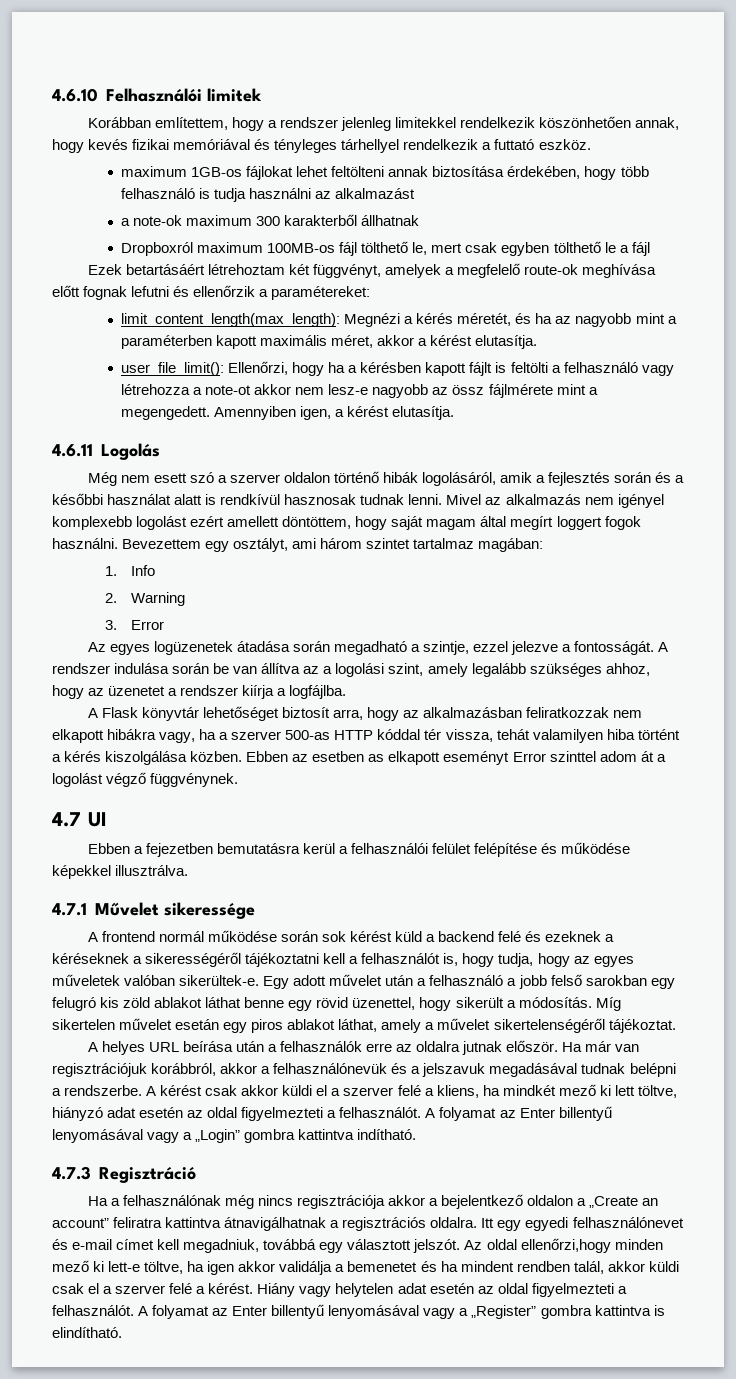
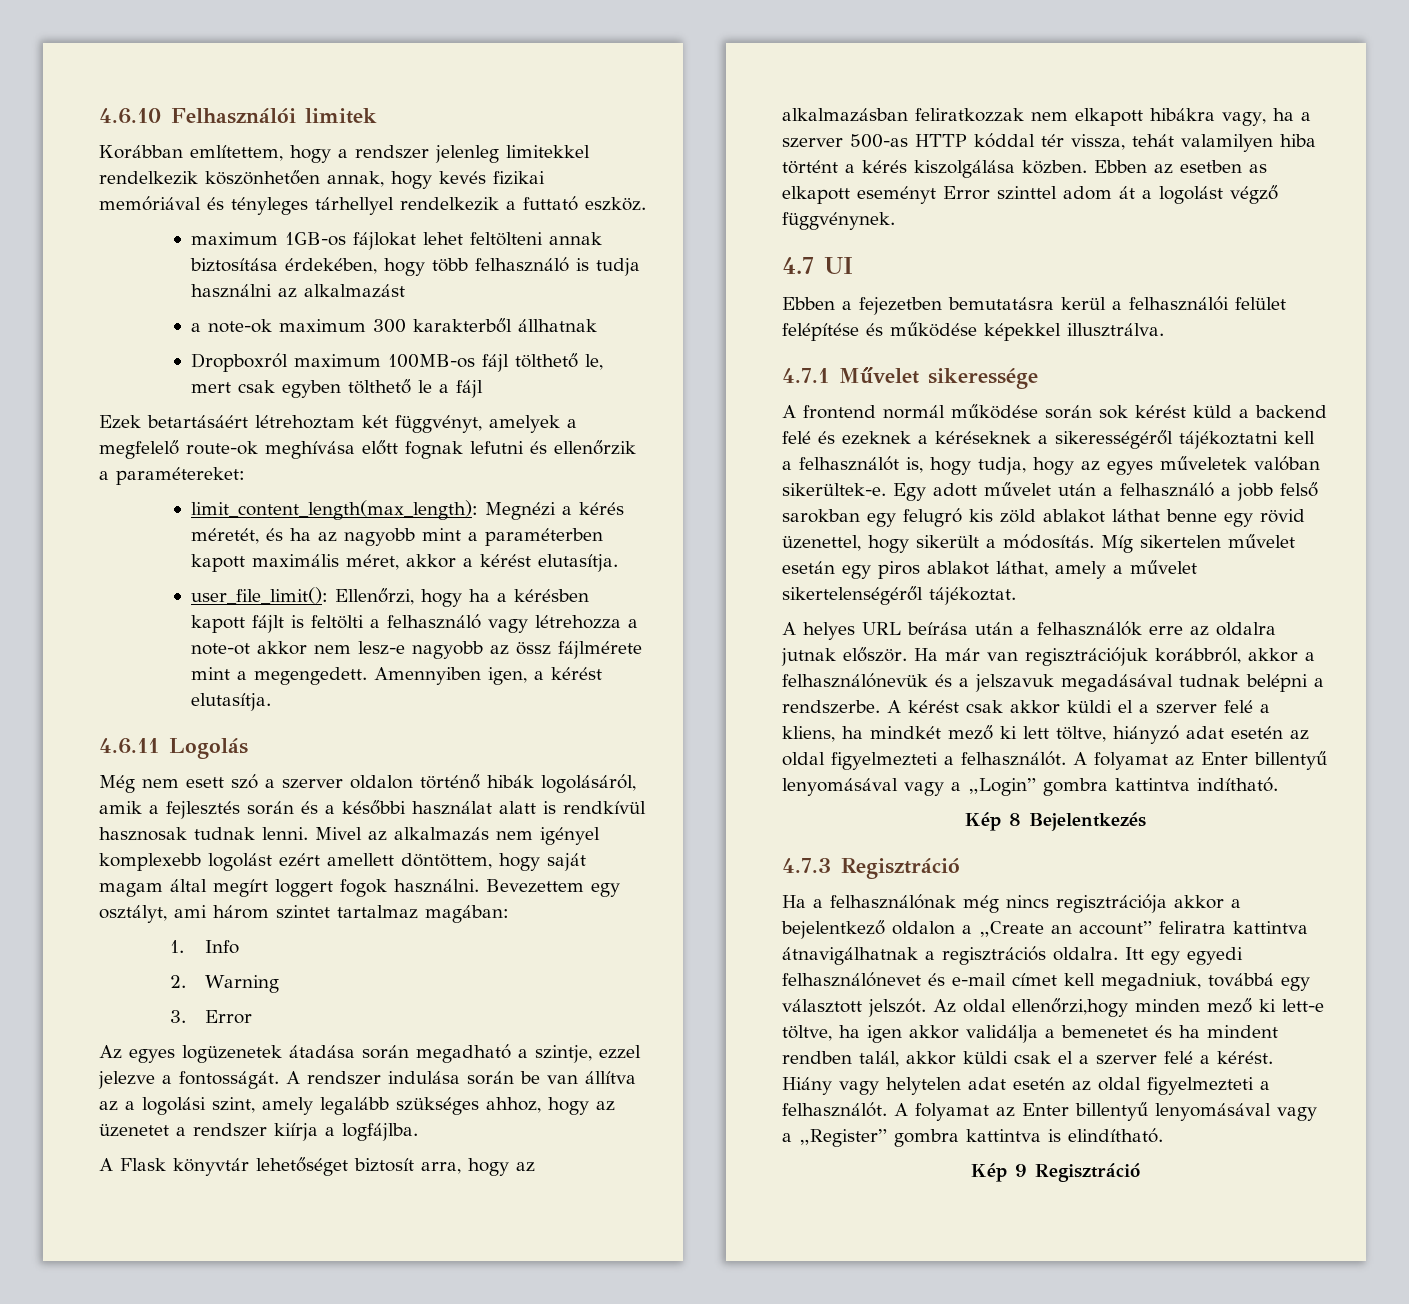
(417, 1134) none -> [965,812,1146,831] // Kép 8 Bejelentkezés
(122, 1332) none -> [971,1163,1140,1182] // Kép 9 Regisztráció

